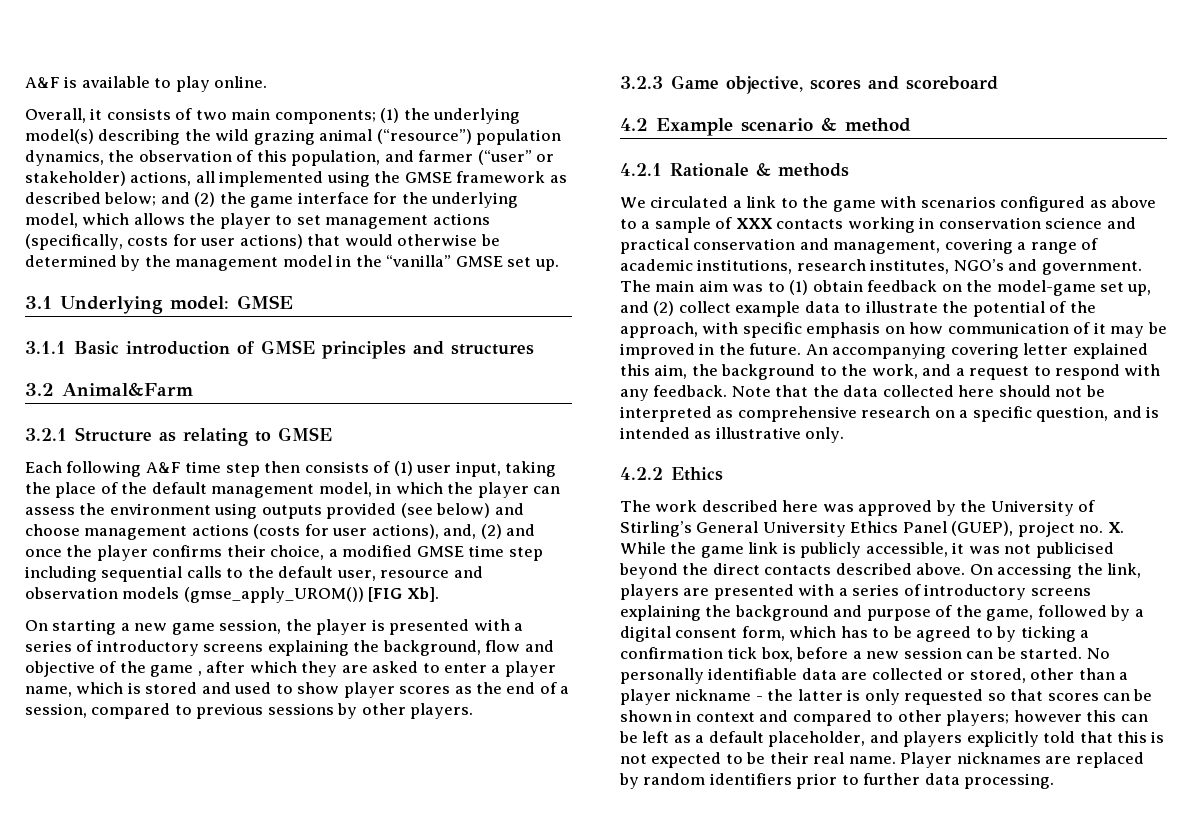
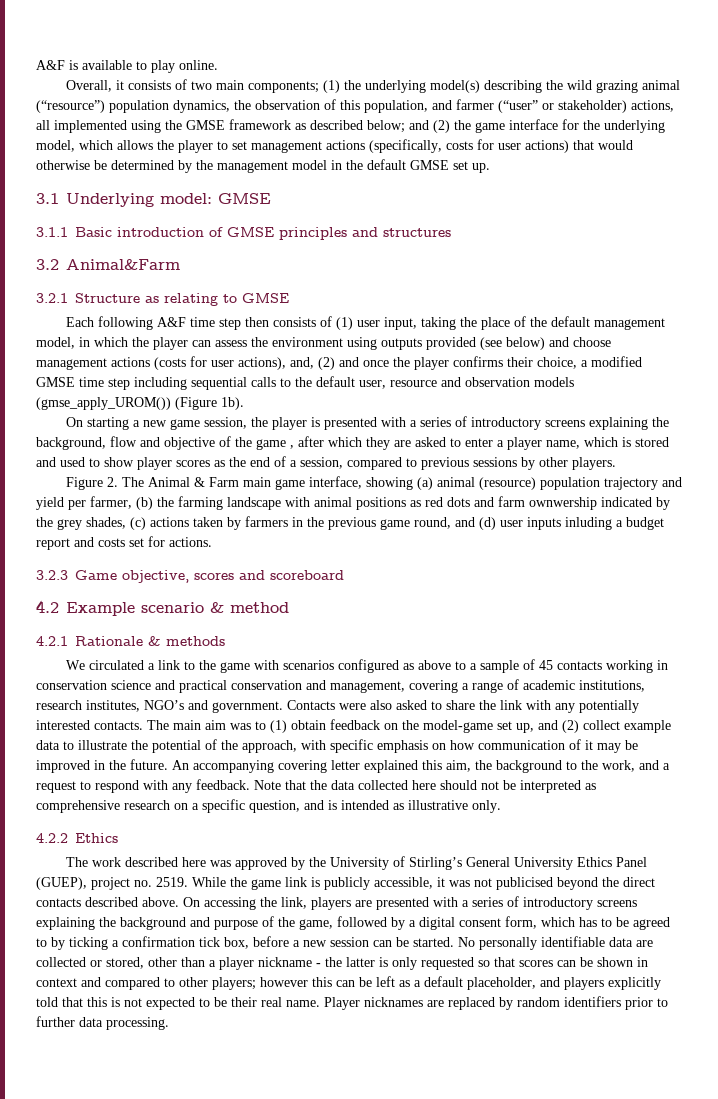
[386,255,452,267] “vanilla” -> [367,159,406,170] default
[368,587,439,602] [FIG Xb]. -> [175,397,244,410] (Figure 1b).
(474, 711) none -> [65,476,682,490] [36,496,670,510] [36,516,664,530] [36,536,212,550] // Figure 2. The Animal & Farm main game interface, showing (a) animal (resource) population trajectory and yield per farmer, (b) the farming landscape with animal positions as red dots and farm ownwership indicated by the grey shades, (c) actions taken by farmers in the previous game round, and (d) user inputs inluding a budget report and costs set for actions.
[735,218,773,229] XXX -> [538,660,553,670] 45
(1142, 268) none -> [287,700,639,713] [36,720,143,730] Contacts were also asked to share the link with any potentially interested contacts.
[1107,522,1124,533] X. -> [156,877,188,887] 2519.

